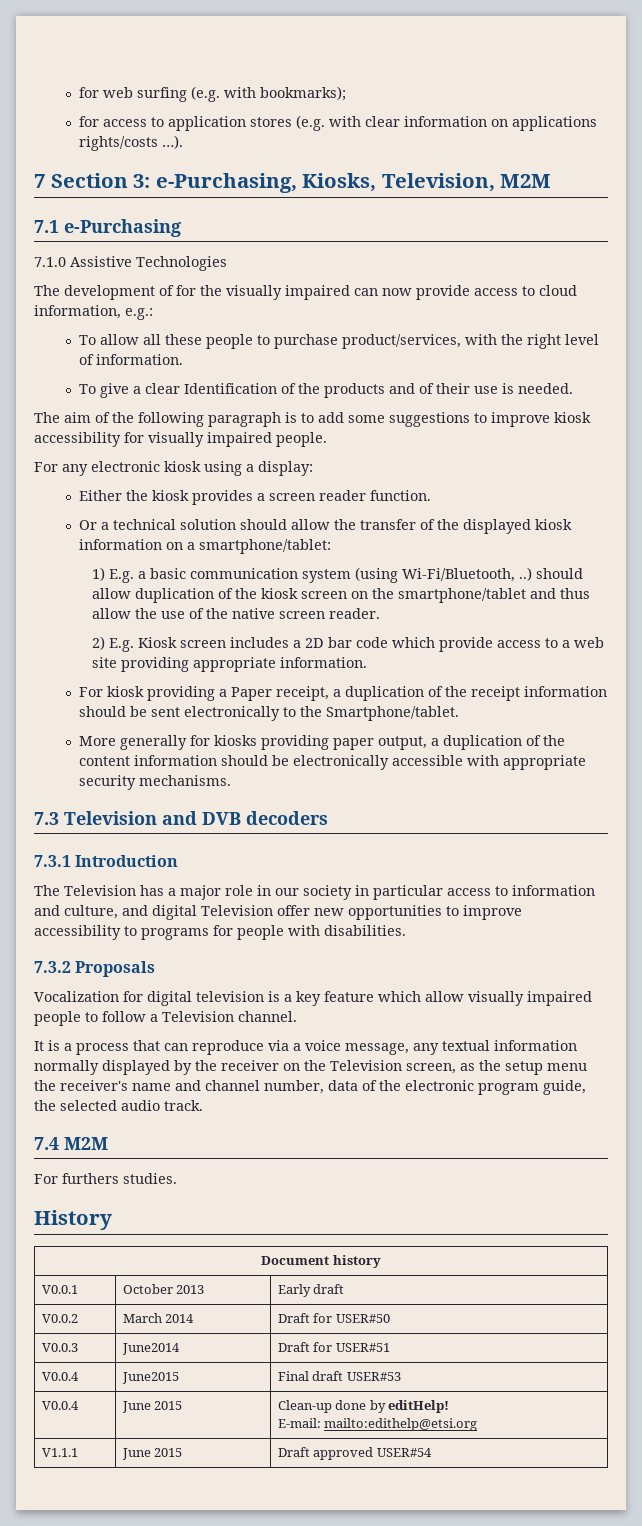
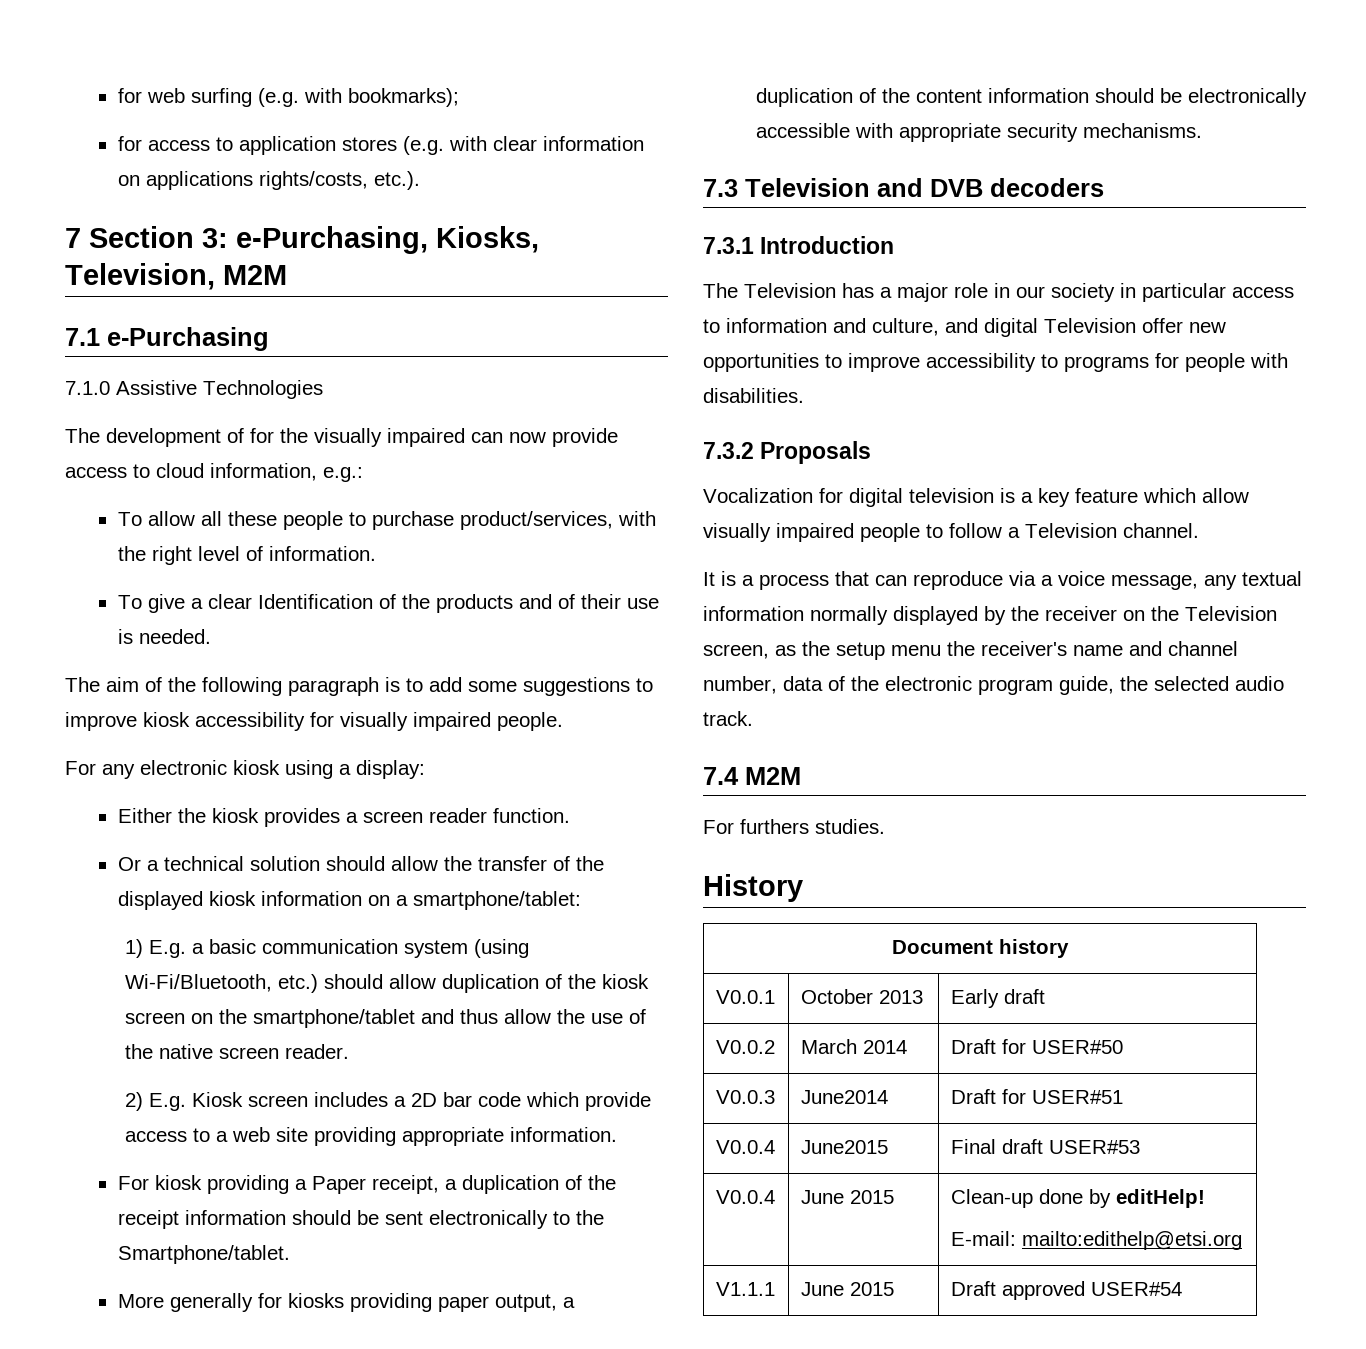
[78,135,183,151] rights/costs …). -> [258,171,420,190] rights/costs, etc.).
[518,567,532,581] ..) -> [278,974,319,993] etc.)

